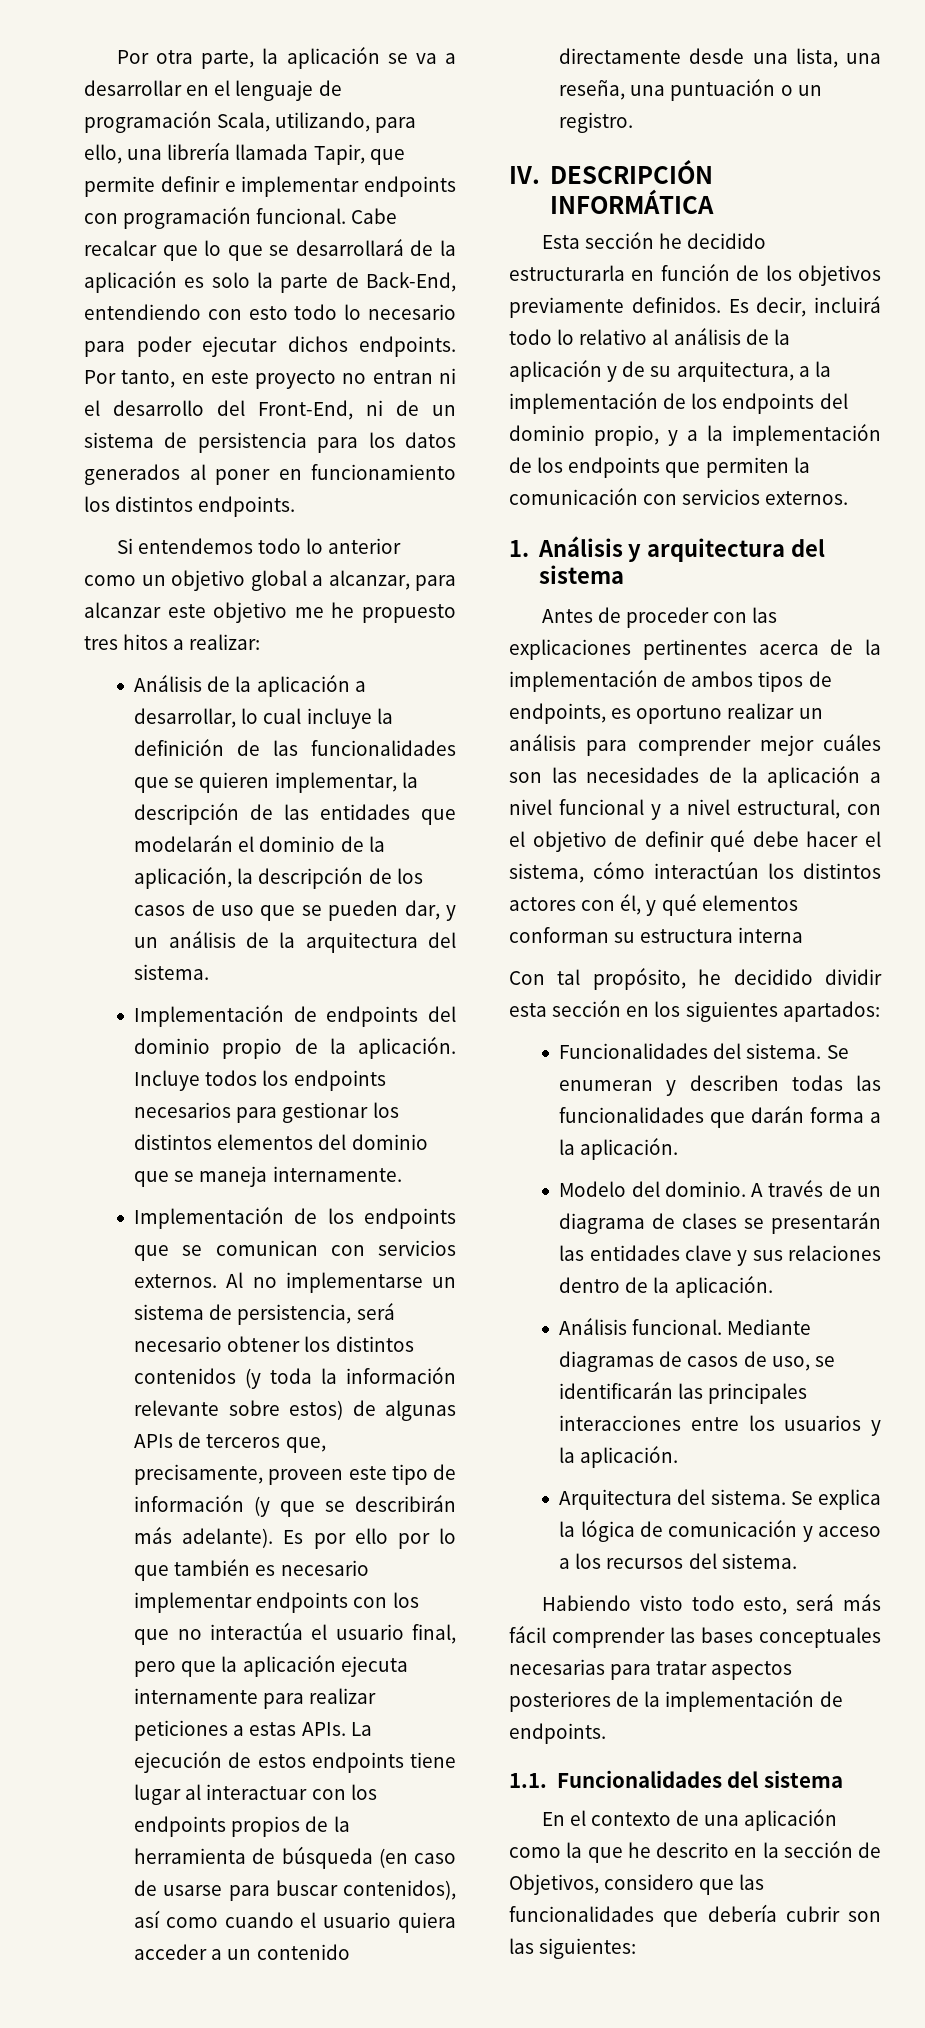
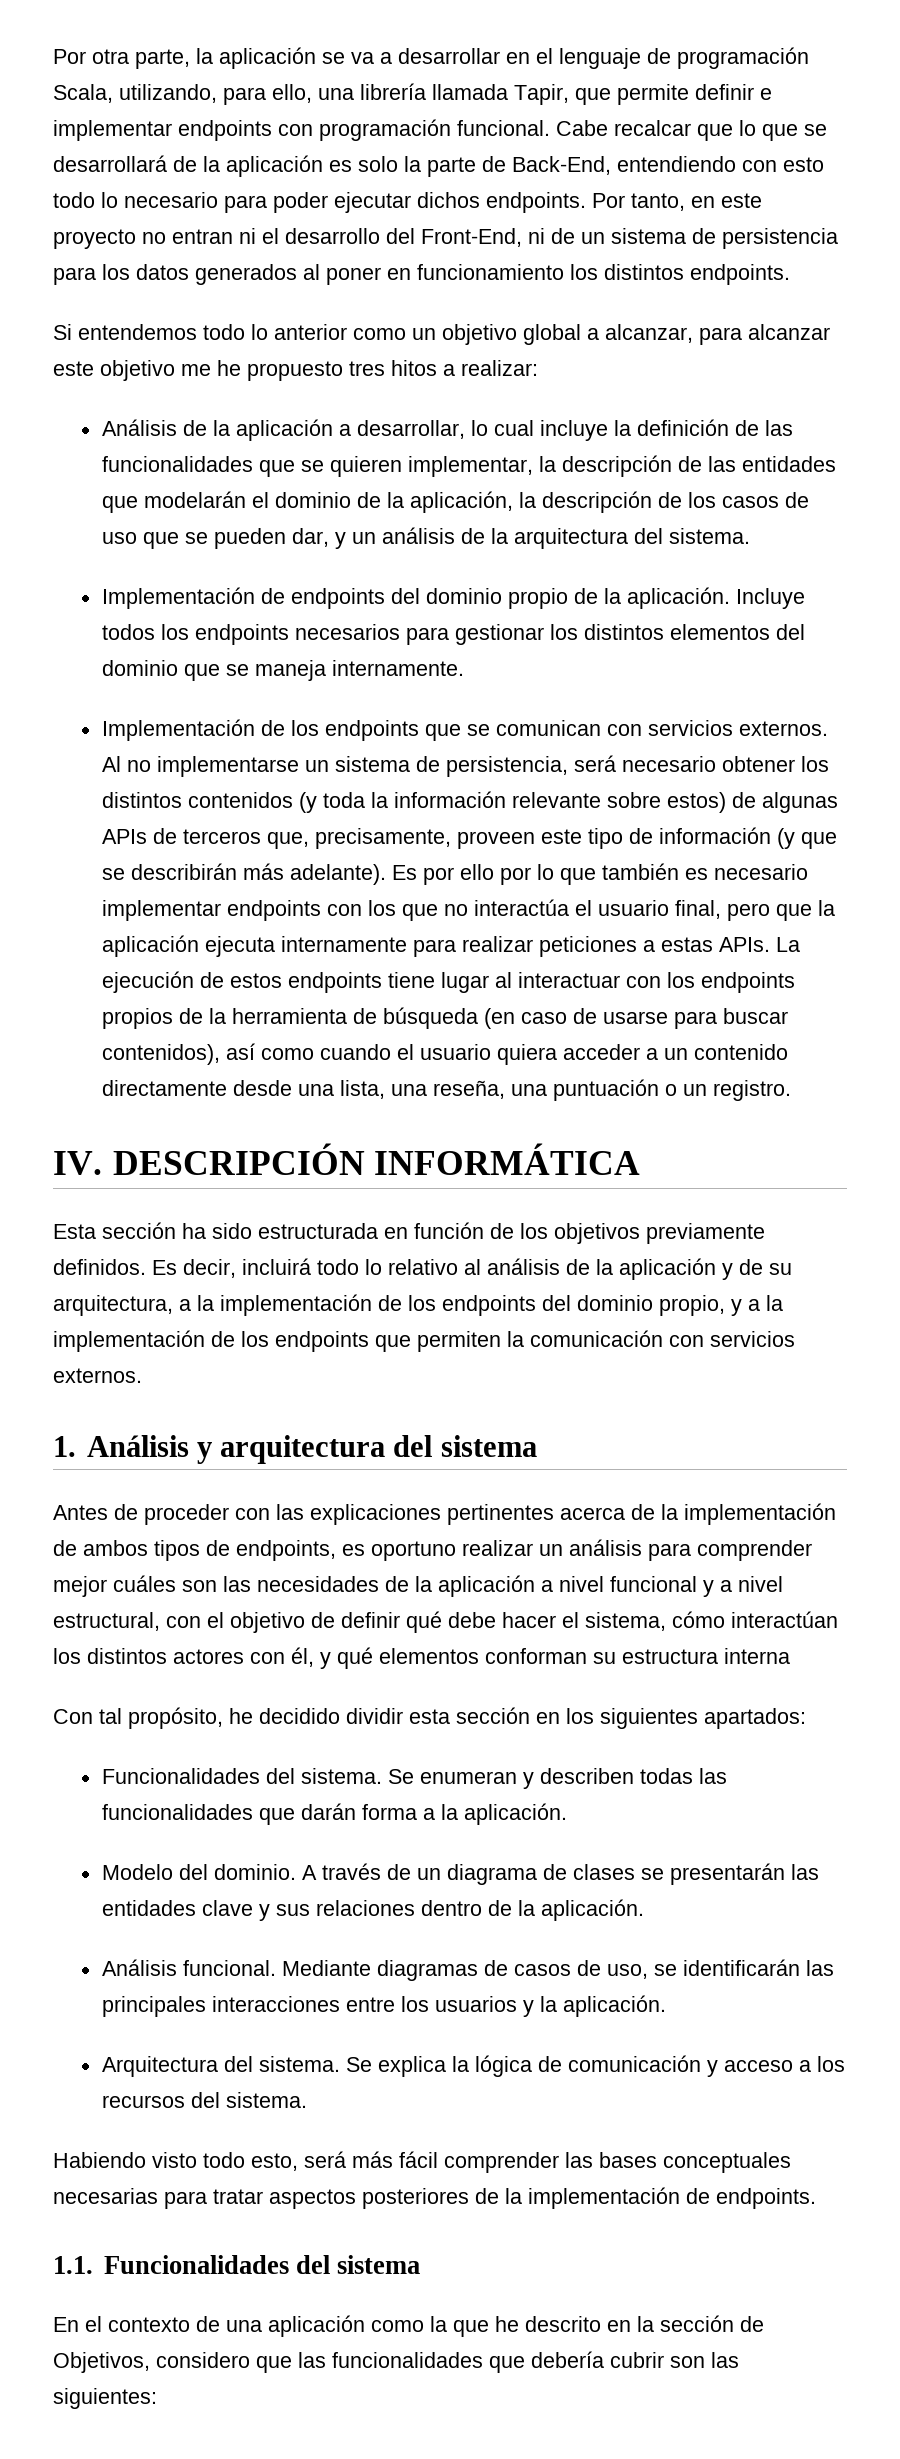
[659,233,767,249] [509,265,625,281] he decidido estructurarla -> [182,1223,378,1239] ha sido estructurada

